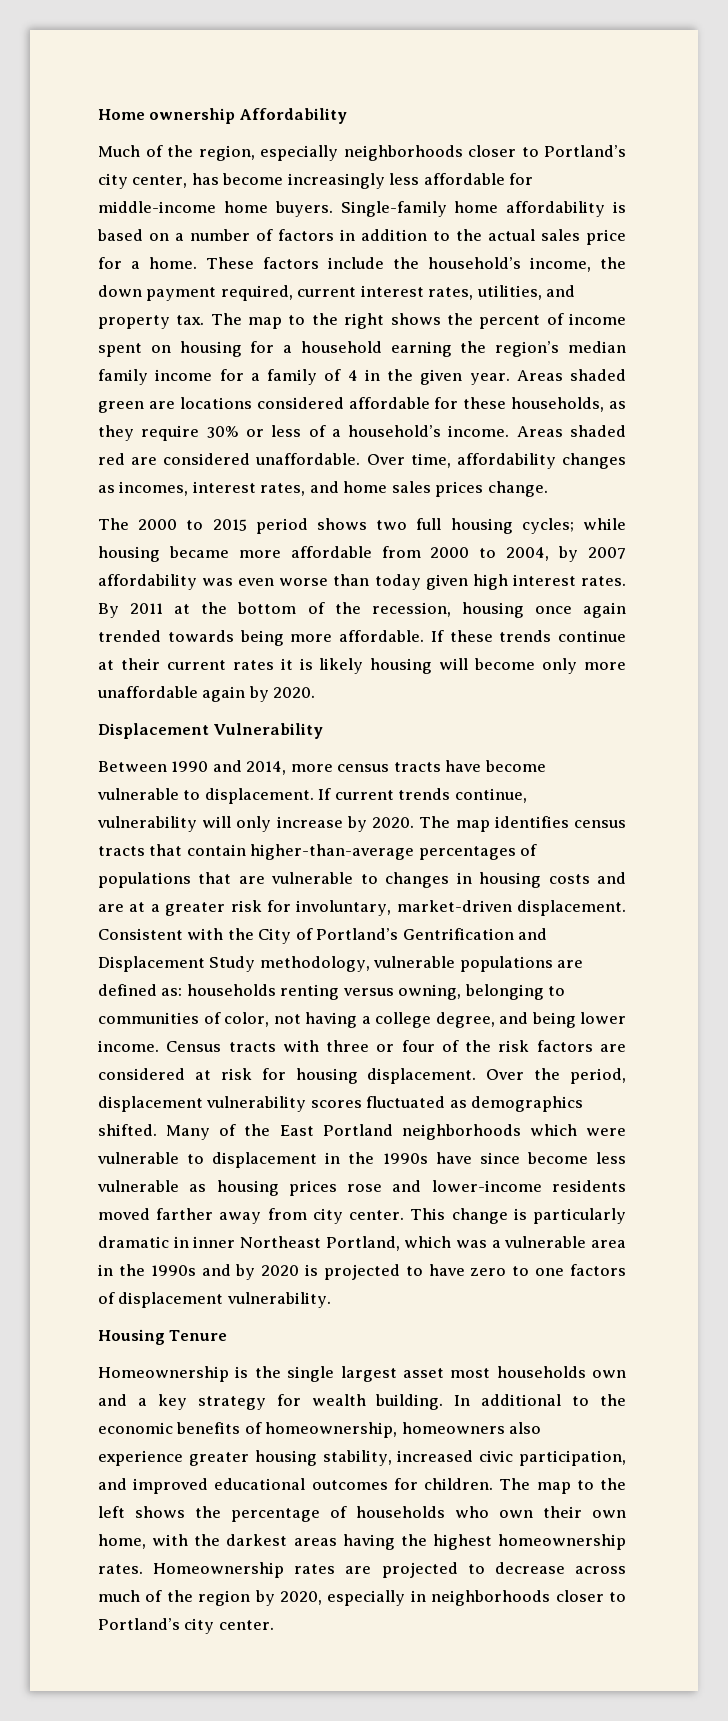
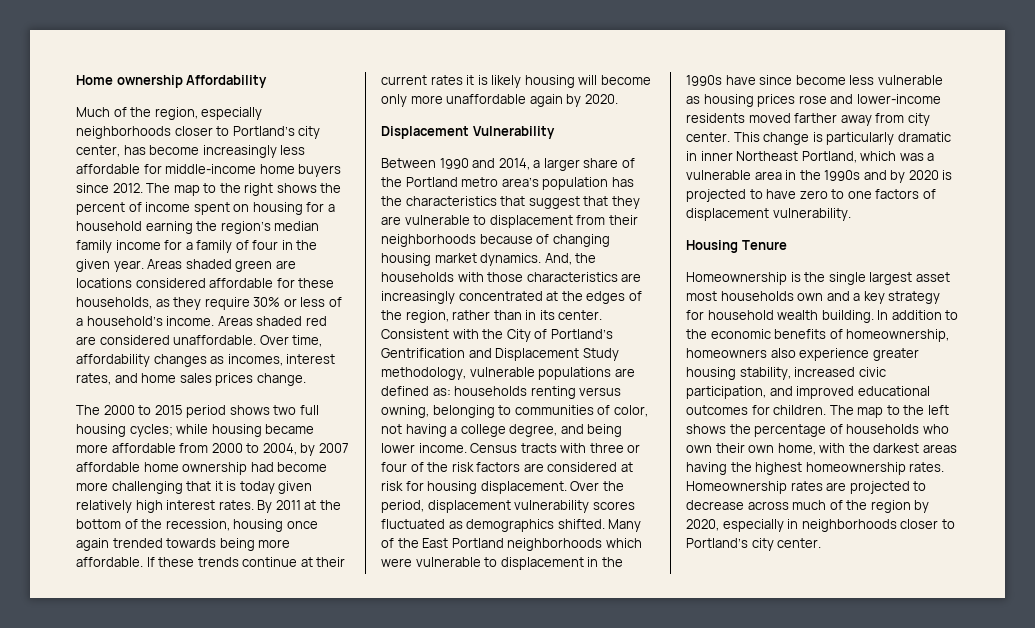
[274,201,626,217] [97,229,626,245] [98,257,626,272] [98,285,576,301] [98,315,205,329] buyers. Single-family home affordability is based on a number of factors in addition to the actual sales price for a home. These factors include the household’s income, the down payment required, current interest rates, utilities, and property tax. -> [298,164,342,177] [76,183,143,193] buyers since 2012.
[347,370,358,381] 4 -> [252,240,279,250] four
[98,574,370,590] affordability was even worse than -> [76,462,328,475] [76,481,237,494] affordable home ownership had become more challenging that it is
(468, 582) none -> [76,500,132,513] relatively
[290,760,546,772] [97,788,527,804] [97,816,626,832] [98,844,538,860] [98,872,627,888] [98,900,626,916] more census tracts have become vulnerable to displacement. If current trends continue, vulnerability will only increase by 2020. The map identifies census tracts that contain higher-than-average percentages of populations that are vulnerable to changes in housing costs and are at a greater risk for involuntary, market-driven displacement. -> [533,158,635,171] [381,177,634,190] [381,196,640,209] [381,215,638,228] [381,234,610,247] [381,253,597,266] [381,272,642,282] [381,291,642,304] [381,310,603,323] a larger share of the Portland metro area’s population has the characteristics that suggest that they are vulnerable to displacement from their neighborhoods because of changing housing market dynamics. And, the households with those characteristics are increasingly concentrated at the edges of the region, rather than in its center.
(301, 1400) none -> [707,310,774,320] household
[481,1394,562,1406] additional -> [891,310,942,320] addition

